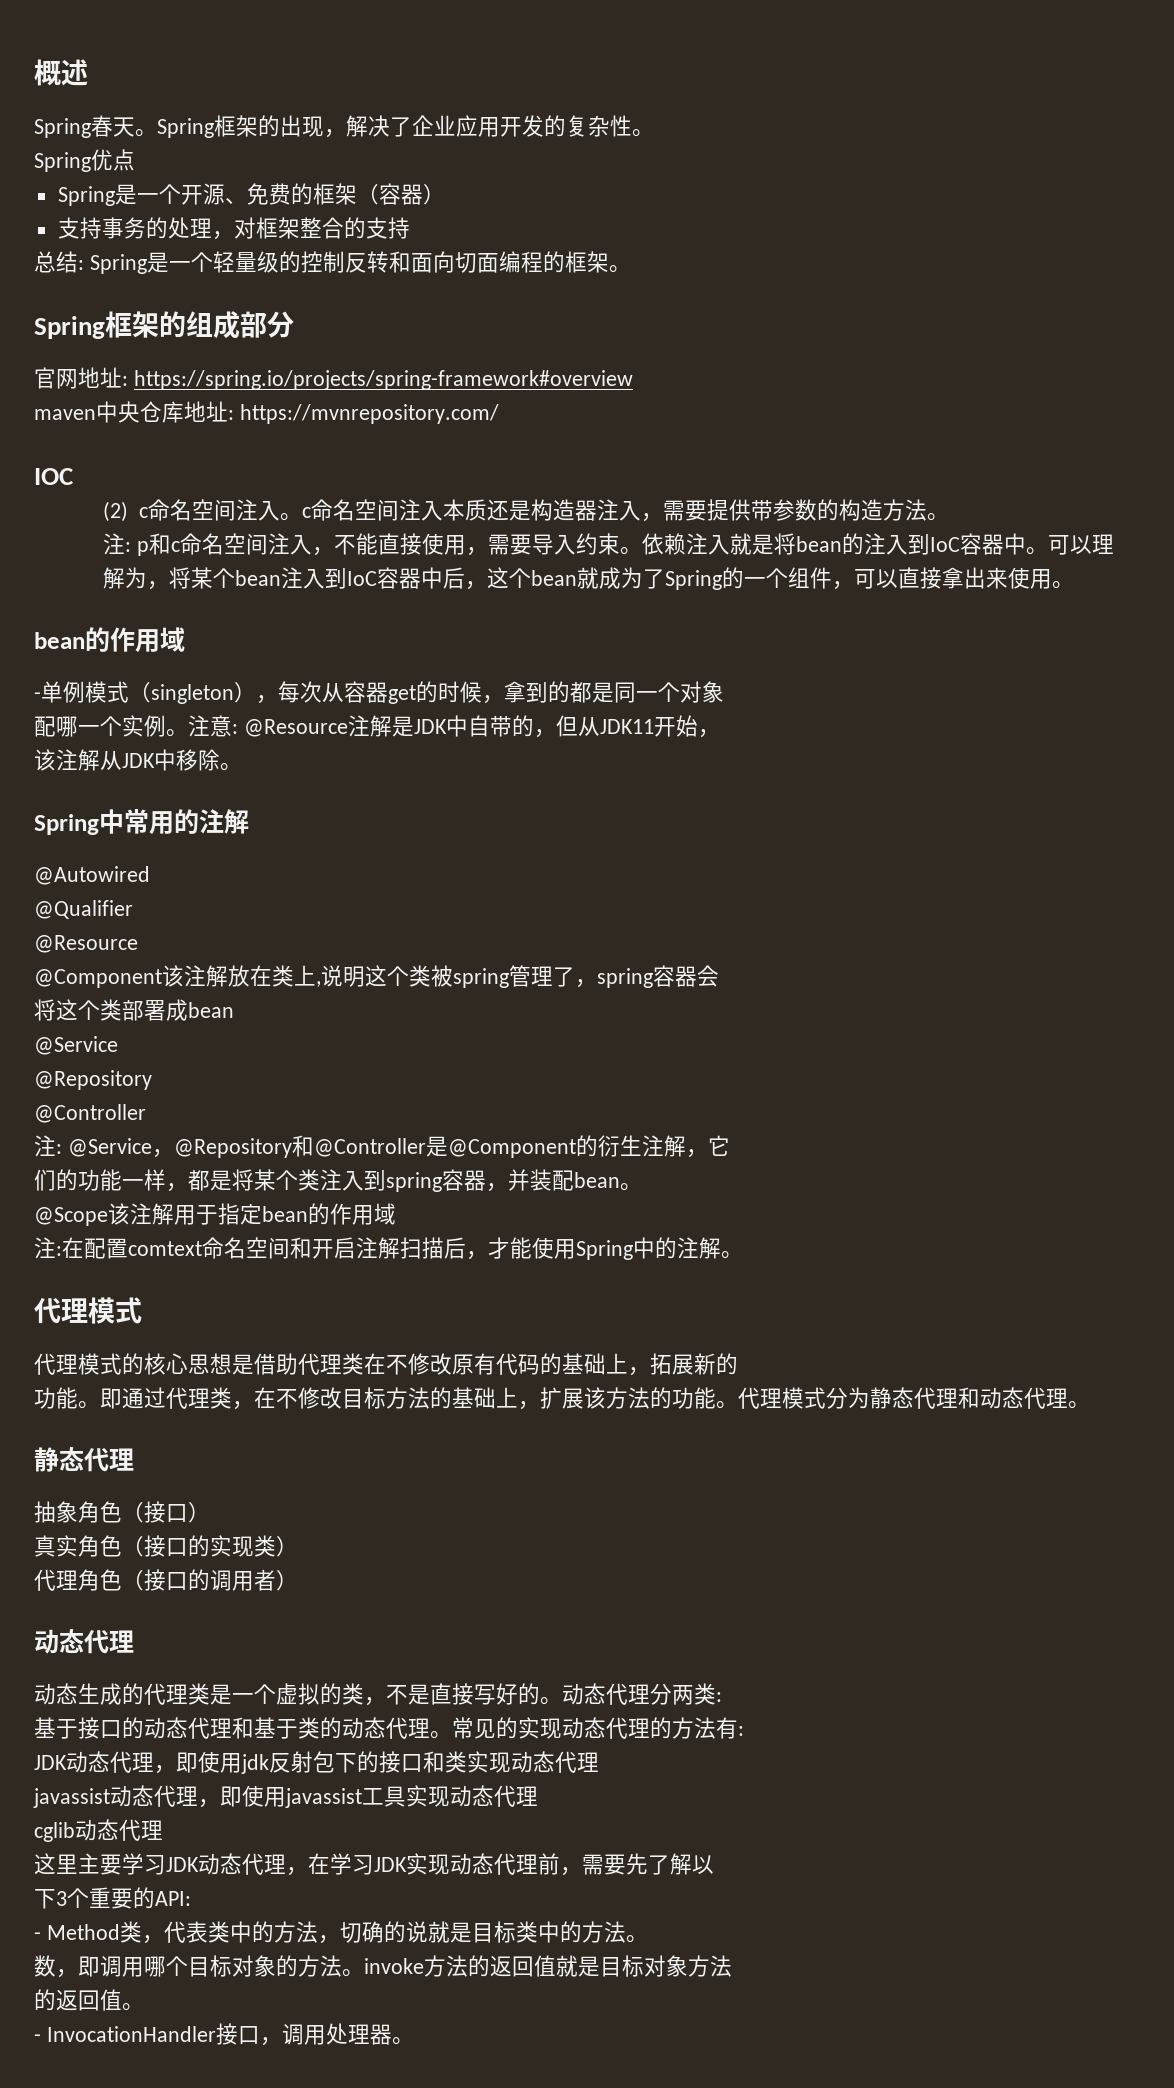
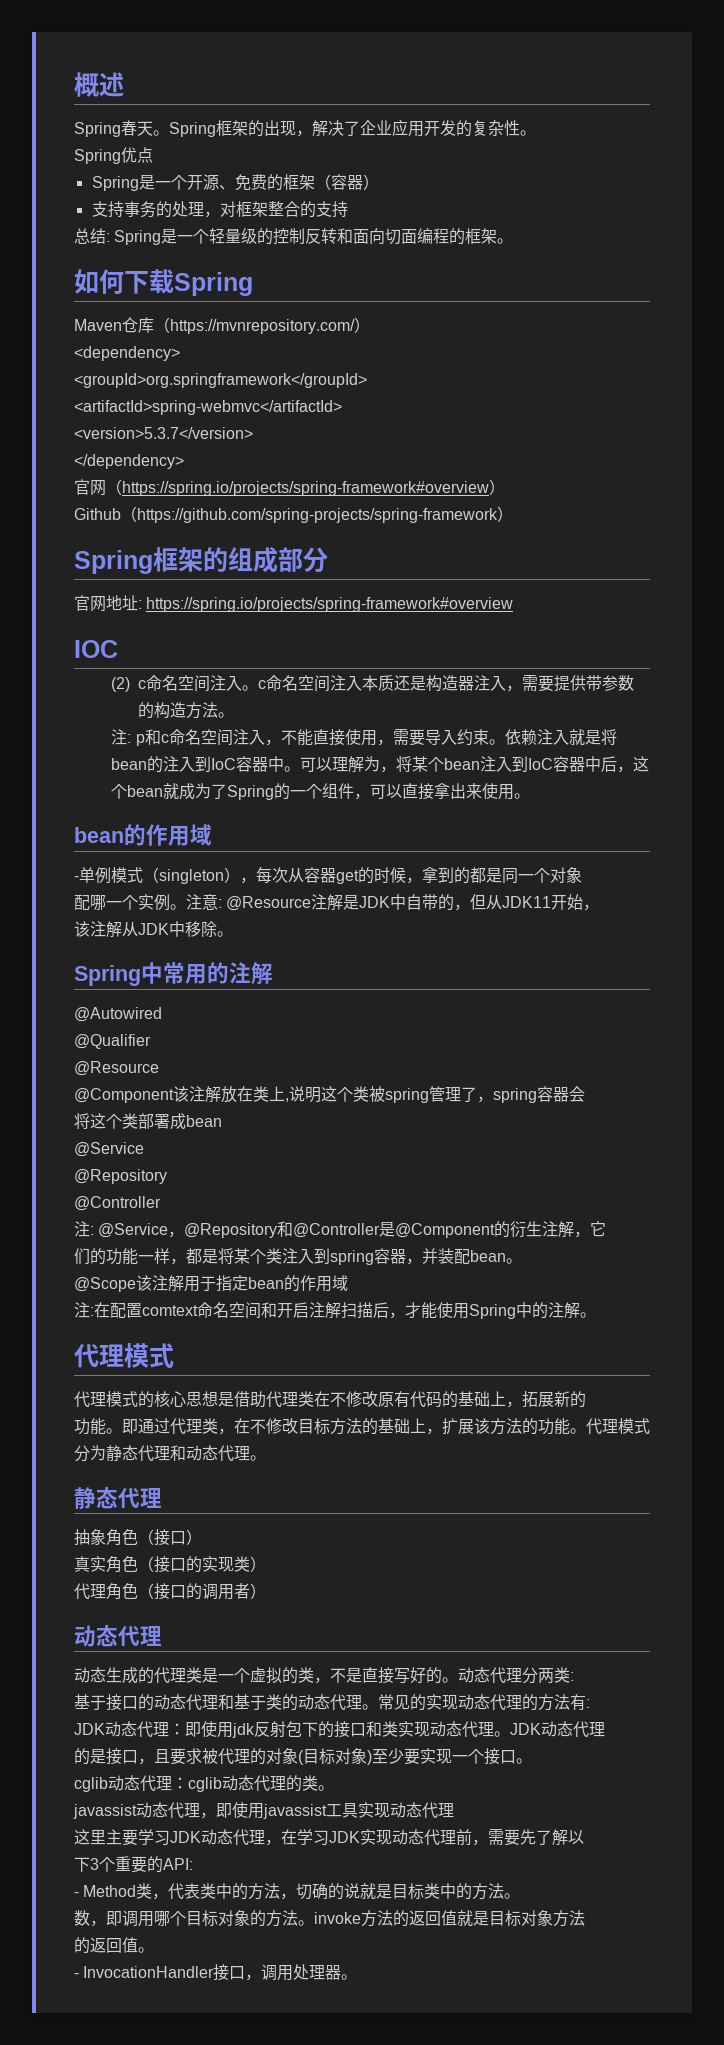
(631, 269) none -> [74,269,253,296] [74,317,370,334] [74,346,180,361] [74,373,367,388] [74,400,342,415] [74,427,253,439] [74,454,184,469] [74,479,505,496] [74,506,513,523] // 如何下载Spring // Maven仓库（https://mvnrepository.com/） // <dependency> // <groupId>org.springframework</groupId> // <artifactId>spring-webmvc</artifactId> // <version>5.3.7</version> // </dependency> // 官网（https://spring.io/projects/spring-framework#overview） // Github（https://github.com/spring-projects/spring-framework）
[34,401,499,424] // maven中央仓库地址: https://mvnrepository.com/ -> (514, 604) none
[154,1765,176,1774] ， -> [169,1723,185,1735] ：
(599, 1762) none -> [494,1721,605,1738] [74,1748,532,1765] [74,1775,334,1792] 。JDK动态代理 // 的是接口，且要求被代理的对象(目标对象)至少要实现一个接口。 // cglib动态代理：cglib动态代理的类。
[34,1819,163,1842] // cglib动态代理 -> (454, 1810) none

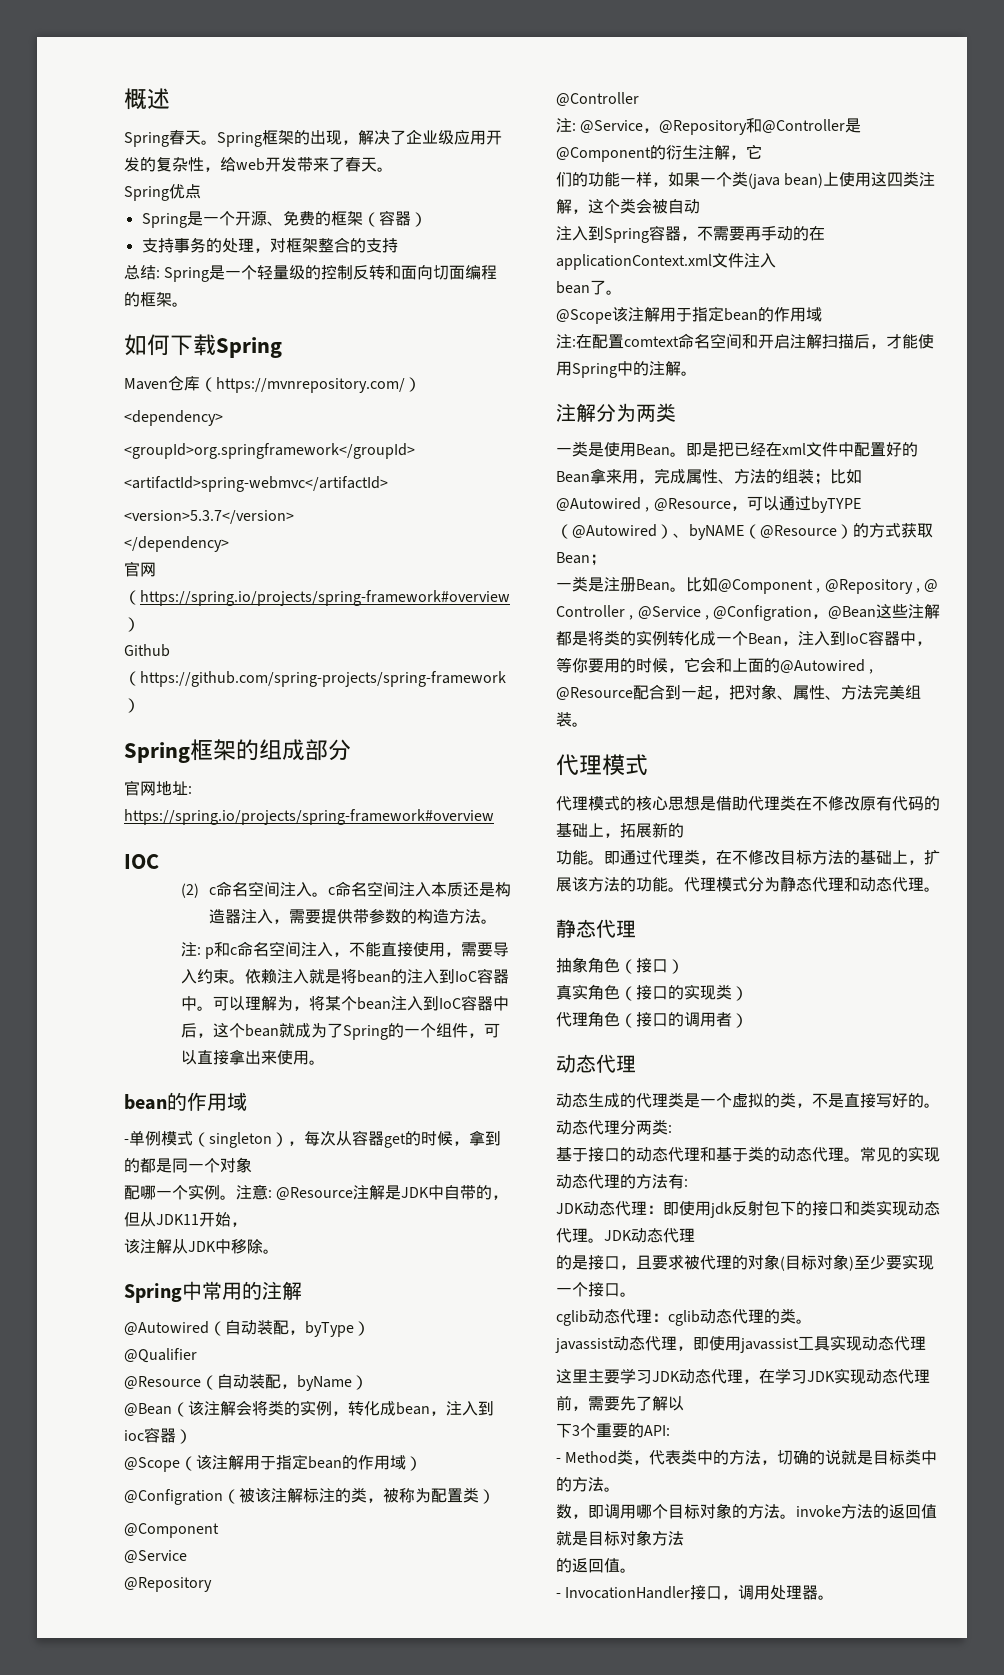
(392, 127) none -> [438,130,454,145] 级
(520, 128) none -> [204,156,377,172] ，给web开发带来了春天
[74,1034,151,1049] [74,1061,159,1076] [74,1086,585,1103] [74,1113,222,1130] // @Qualifier // @Resource // @Component该注解放在类上,说明这个类被spring管理了，spring容器会 // 将这个类部署成bean -> [209,1320,370,1337] [124,1348,197,1363] [124,1374,368,1391] [124,1400,494,1417] [124,1427,192,1444] [124,1454,422,1472] [124,1487,495,1505] [124,1523,219,1538] （自动装配，byType） // @Qualifier // @Resource（自动装配，byName） // @Bean（该注解会将类的实例，转化成bean，注入到ioc容器） // @Scope（该注解用于指定bean的作用域） // @Configration（被该注解标注的类，被称为配置类） // @Component
[186,1248,506,1265] 都是将某个类注入到spring容器，并装配bean -> [668,171,936,189] [556,198,700,214] [556,225,825,243] [556,253,776,270] [556,280,606,295] 如果一个类(java bean)上使用这四类注解，这个类会被自动 // 注入到Spring容器，不需要再手动的在applicationContext.xml文件注入 // bean了
(596, 1315) none -> [556,403,676,422] [556,441,918,457] [556,468,862,485] [556,496,861,513] [556,523,933,540] [556,552,606,566] [556,576,939,594] [556,604,941,621] [556,630,932,646] [556,657,874,674] [556,684,921,701] [556,712,588,727] // 注解分为两类 // 一类是使用Bean。即是把已经在xml文件中配置好的Bean拿来用，完成属性、方法的组装；比如@Autowired , @Resource，可以通过byTYPE（@Autowired）、byNAME（@Resource）的方式获取Bean； // 一类是注册Bean。比如@Component , @Repository , @ Controller , @Service , @Configration，@Bean这些注解都是将类的实例转化成一个Bean，注入到IoC容器中，等你要用的时候，它会和上面的@Autowired , @Resource配合到一起，把对象、属性、方法完美组装。

